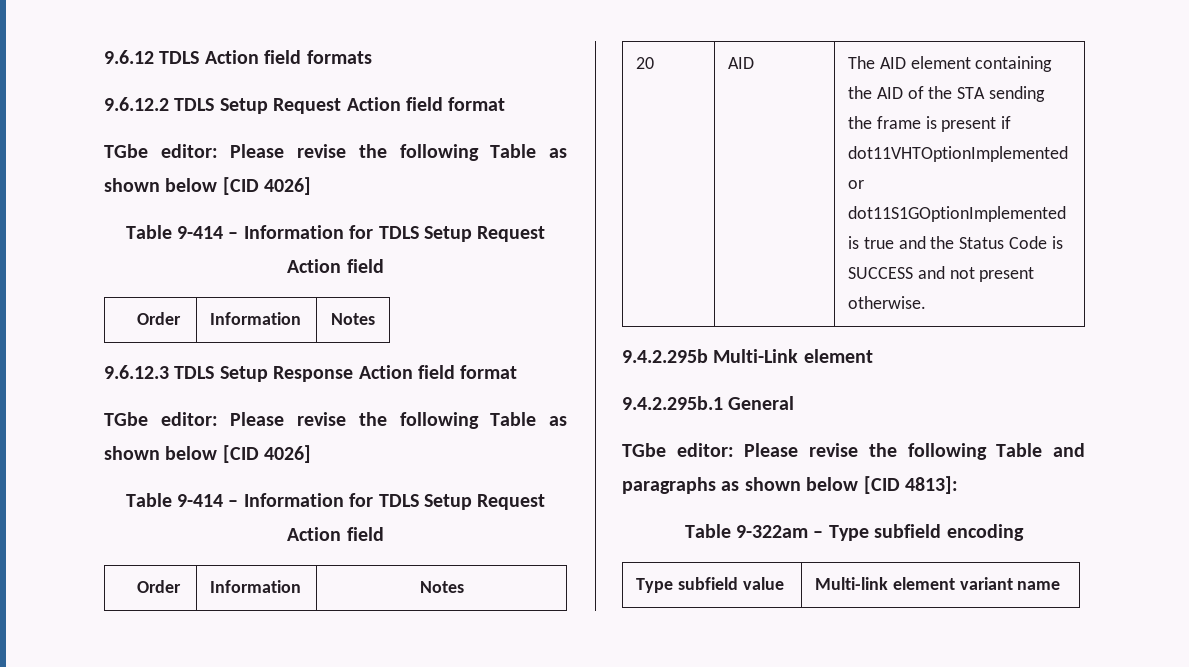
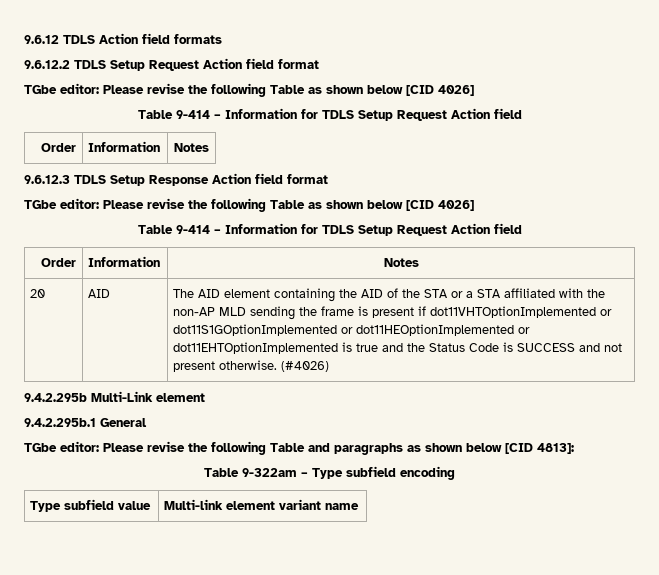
(986, 93) none -> [450,288,605,298] [172,307,246,316] or a STA affiliated with the non-AP MLD
(1066, 214) none -> [340,324,530,336] [172,342,338,354] or dot11HEOptionImplemented or dot11EHTOptionImplemented
(926, 302) none -> [280,361,329,372] (#4026)

